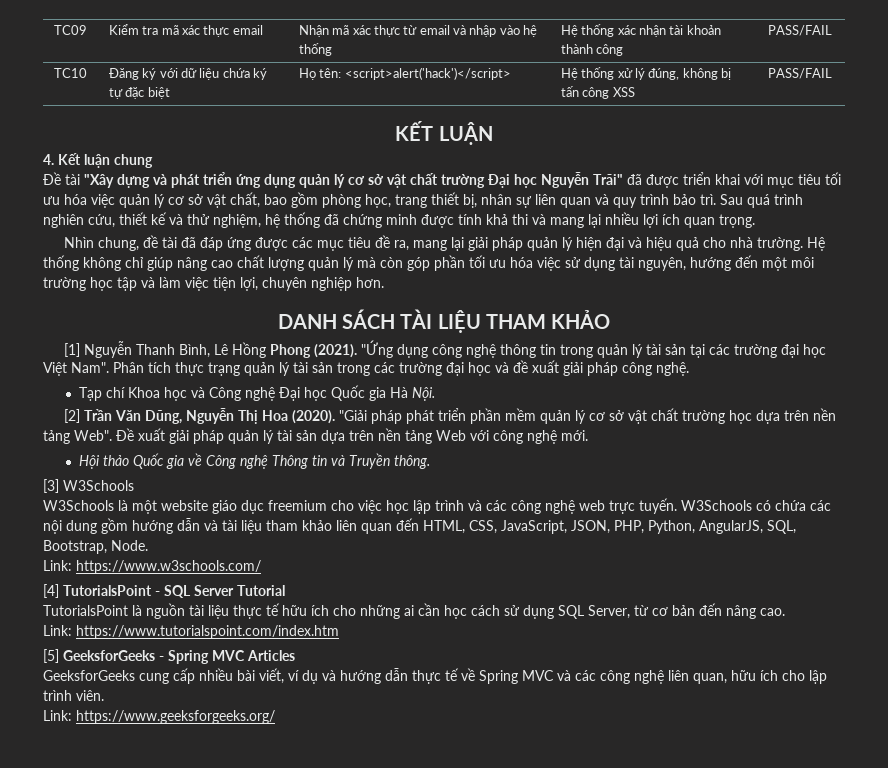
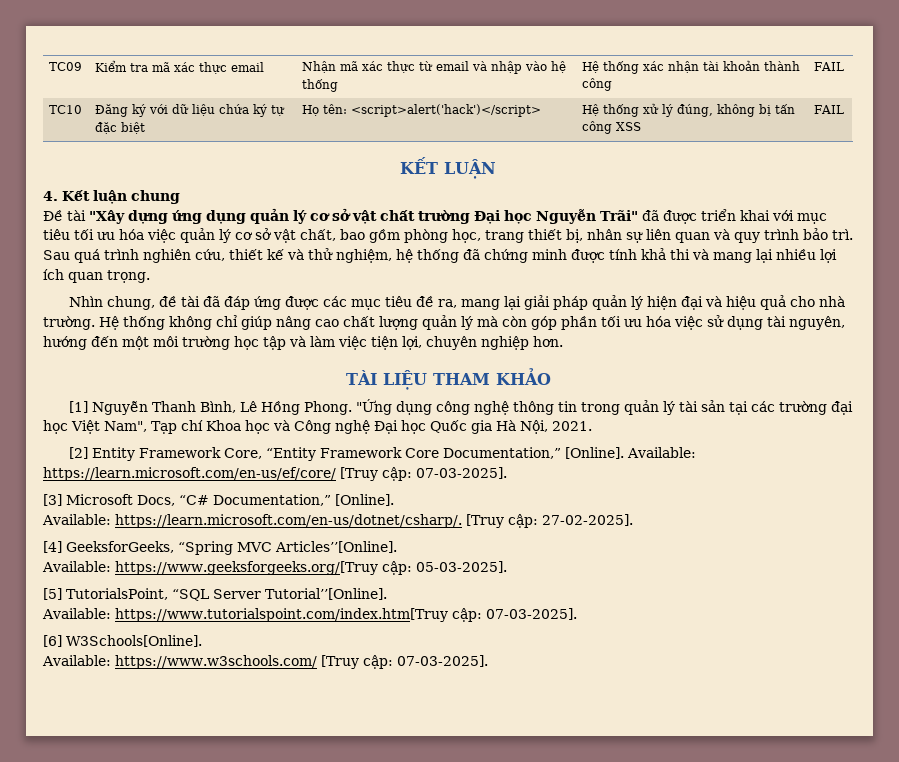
[767,25,832,36] PASS/FAIL -> [814,62,845,71] FAIL
[767,68,832,79] PASS/FAIL -> [814,105,845,114] FAIL
[153,172,232,188] và phát triển -> (168, 217) none
[277,309,396,329] DANH SÁCH -> (563, 341) none
[270,344,358,358] Phong (2021). -> [303,401,352,415] Phong.
[71,360,689,376] Nam". Phân tích thực trạng quản lý tài sản trong các trường đại học và đề xuất giải pháp công nghệ. // -> [104,421,147,432] Nam",
[411,387,435,401] Nội. -> [520,420,592,434] Nội, 2021.
[84,408,837,424] [43,428,588,444] [78,453,430,469] [43,479,134,493] [43,498,831,514] [43,518,796,534] [43,540,148,554] [43,560,261,574] [43,584,285,598] [43,603,785,619] [43,625,339,639] [43,649,295,664] [43,668,827,684] [43,690,104,701] [43,710,275,724] Trần Văn Dũng, Nguyễn Thị Hoa (2020). "Giải pháp phát triển phần mềm quản lý cơ sở vật chất trường học dựa trên nền tảng Web". Đề xuất giải pháp quản lý tài sản dựa trên nền tảng Web với công nghệ mới. // Hội thảo Quốc gia về Công nghệ Thông tin và Truyền thông. // [3] W3Schools // W3Schools là một website giáo dục freemium cho việc học lập trình và các công nghệ web trực tuyến. W3Schools có chứa các nội dung gồm hướng dẫn và tài liệu tham khảo liên quan đến HTML, CSS, JavaScript, JSON, PHP, Python, AngularJS, SQL, Bootstrap, Node. // Link: https://www.w3schools.com/ // [4] TutorialsPoint - SQL Server Tutorial // TutorialsPoint là nguồn tài liệu thực tế hữu ích cho những ai cần học cách sử dụng SQL Server, từ cơ bản đến nâng cao. // Link: https://www.tutorialspoint.com/index.htm // [5] GeeksforGeeks - Spring MVC Articles // GeeksforGeeks cung cấp nhiều bài viết, ví dụ và hướng dẫn thực tế về Spring MVC và các công nghệ liên quan, hữu ích cho lập trình viên. // Link: https://www.geeksforgeeks.org/ -> [91,447,696,461] [43,467,507,481] [43,494,394,506] [42,514,633,528] [43,541,397,555] [42,561,507,575] [43,588,387,601] [42,608,577,622] [43,635,202,647] [42,655,488,669] Entity Framework Core, “Entity Framework Core Documentation,” [Online]. Available: https://learn.microsoft.com/en-us/ef/core/ [Truy cập: 07-03-2025]. // [3] Microsoft Docs, “C# Documentation,” [Online]. // Available: https://learn.microsoft.com/en-us/dotnet/csharp/. [Truy cập: 27-02-2025]. // [4] GeeksforGeeks, “Spring MVC Articles’’[Online]. // Available: https://www.geeksforgeeks.org/[Truy cập: 05-03-2025]. // [5] TutorialsPoint, “SQL Server Tutorial’’[Online]. // Available: https://www.tutorialspoint.com/index.htm[Truy cập: 07-03-2025]. // [6] W3Schools[Online]. // Available: https://www.w3schools.com/ [Truy cập: 07-03-2025].

